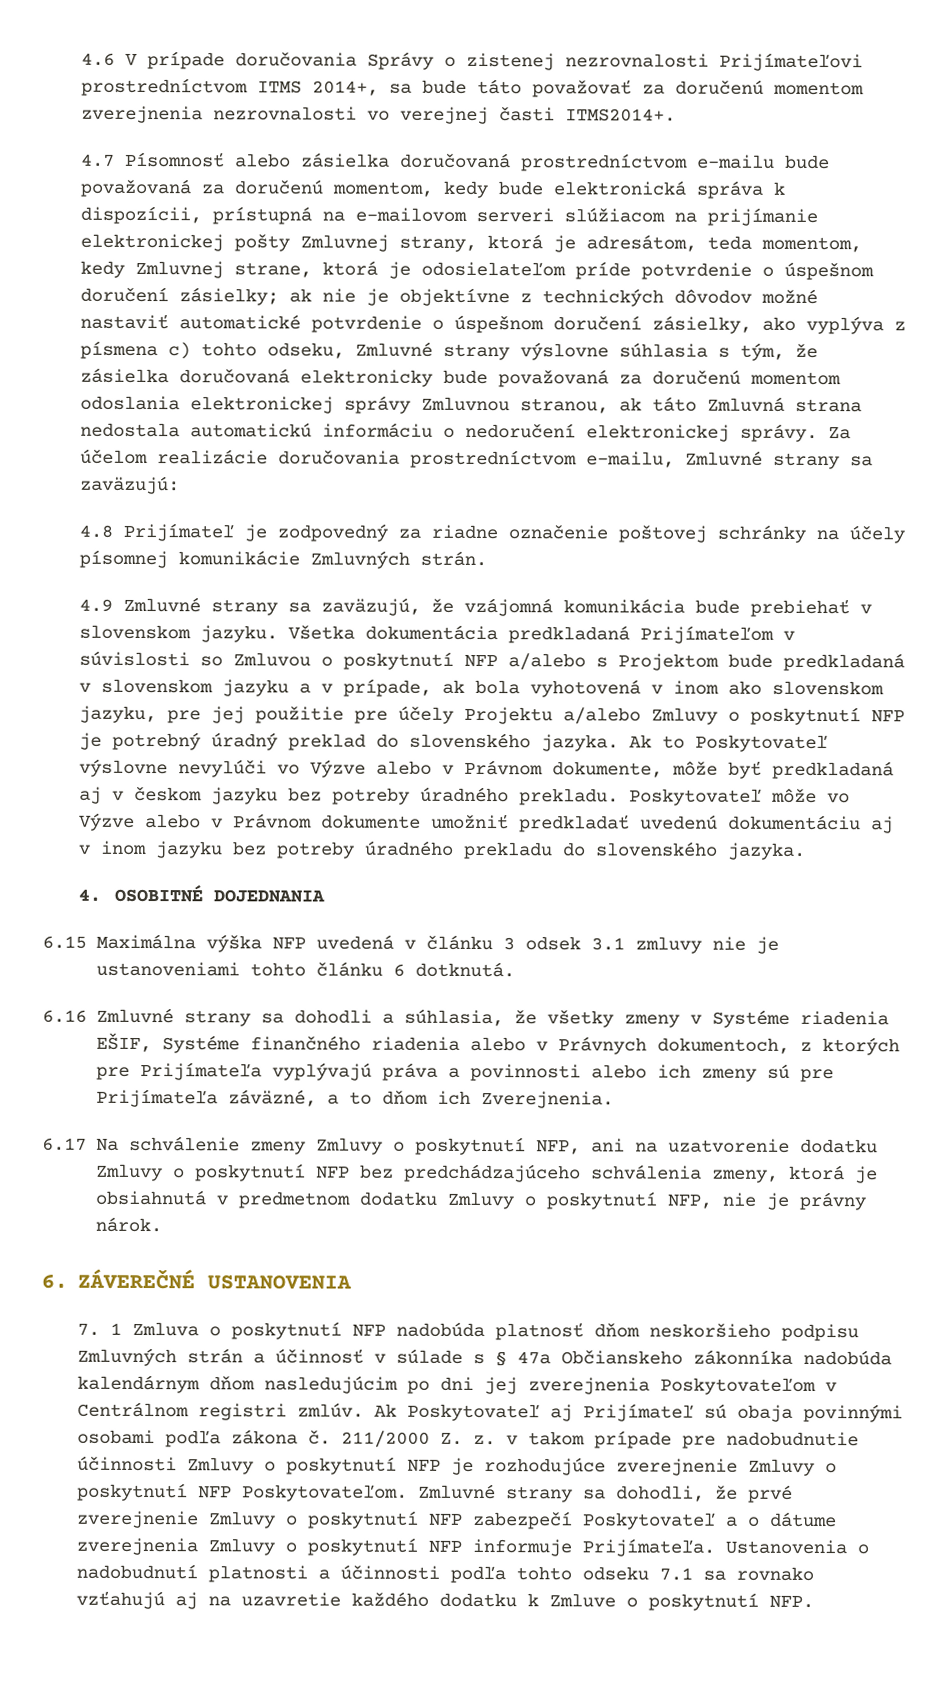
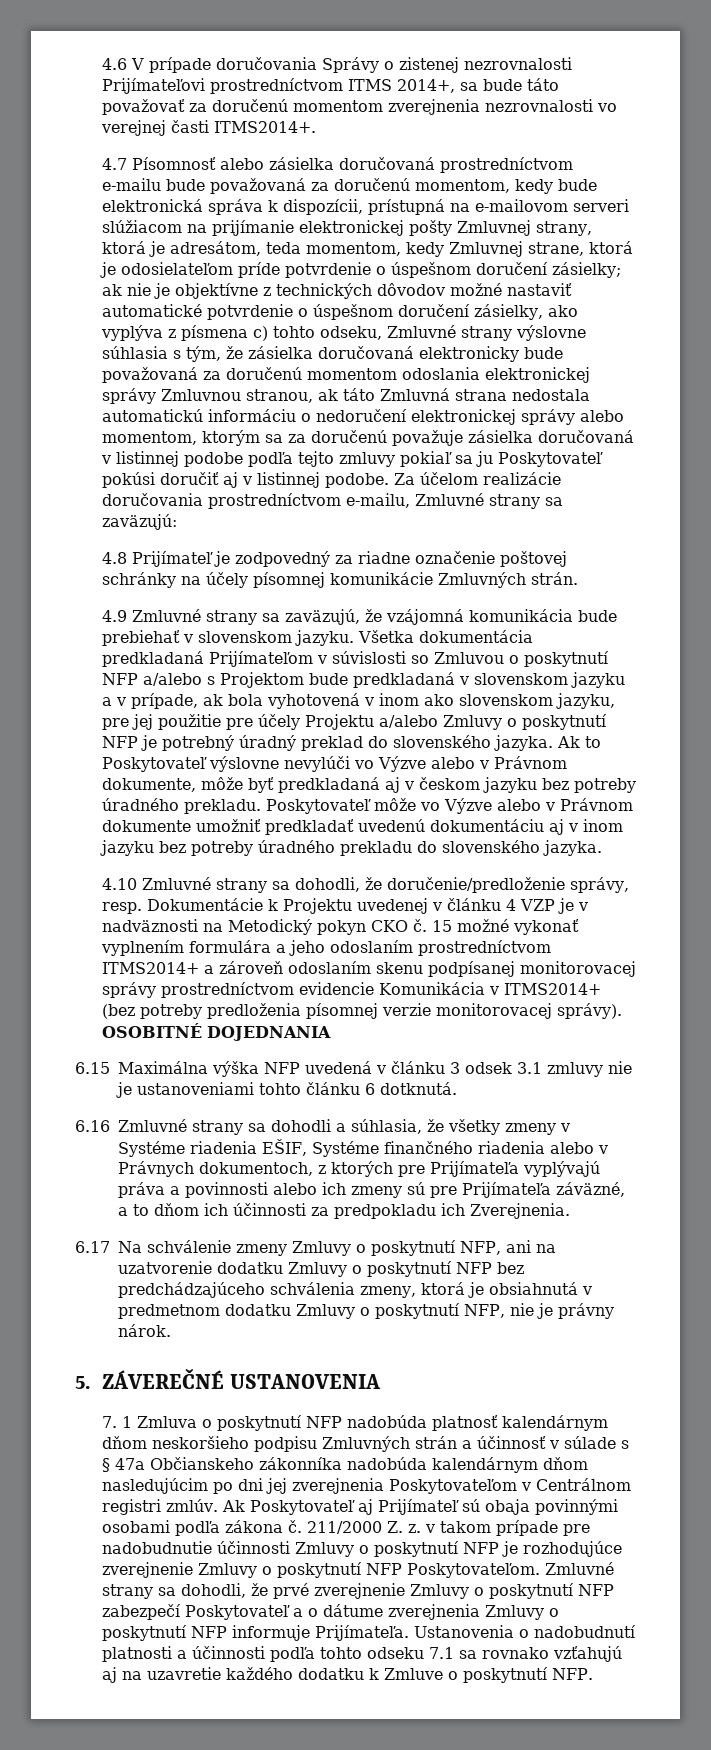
[739,423,818,443] správy. -> [520,409,624,425] [101,430,634,446] [100,451,603,467] [101,472,389,488] správy alebo momentom, ktorým sa za doručenú považuje zásielka doručovaná v listinnej podobe podľa tejto zmluvy pokiaľ sa ju Poskytovateľ pokúsi doručiť aj v listinnej podobe.
[77,888,101,902] 4. -> [101,877,629,893] [101,898,588,914] [101,919,579,935] [100,940,551,956] [101,961,636,977] [101,982,601,998] [101,1003,622,1019] 4.10 Zmluvné strany sa dohodli, že doručenie/predloženie správy, resp. Dokumentácie k Projektu uvedenej v článku 4 VZP je v nadväznosti na Metodický pokyn CKO č. 15 možné vykonať vyplnením formulára a jeho odoslaním prostredníctvom ITMS2014+ a zároveň odoslaním skenu podpísanej monitorovacej správy prostredníctvom evidencie Komunikácia v ITMS2014+ (bez potreby predloženia písomnej verzie monitorovacej správy).
(471, 1097) none -> [233,1203,465,1219] účinnosti za predpokladu ich
[41,1274,68,1289] 6. -> [75,1376,90,1389] 5.
(584, 1332) none -> [501,1415,608,1431] kalendárnym

